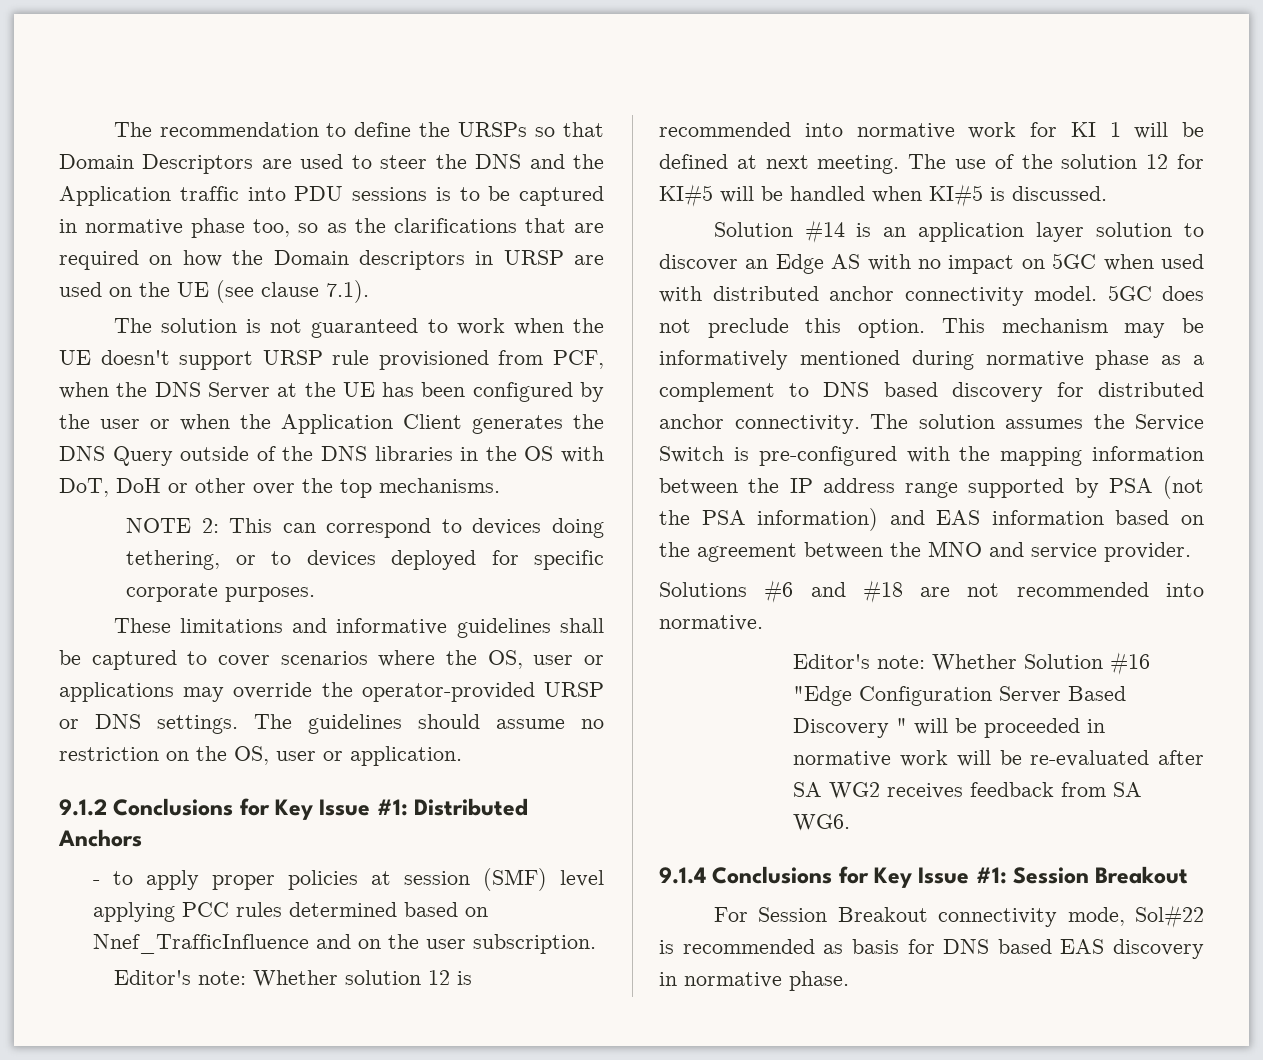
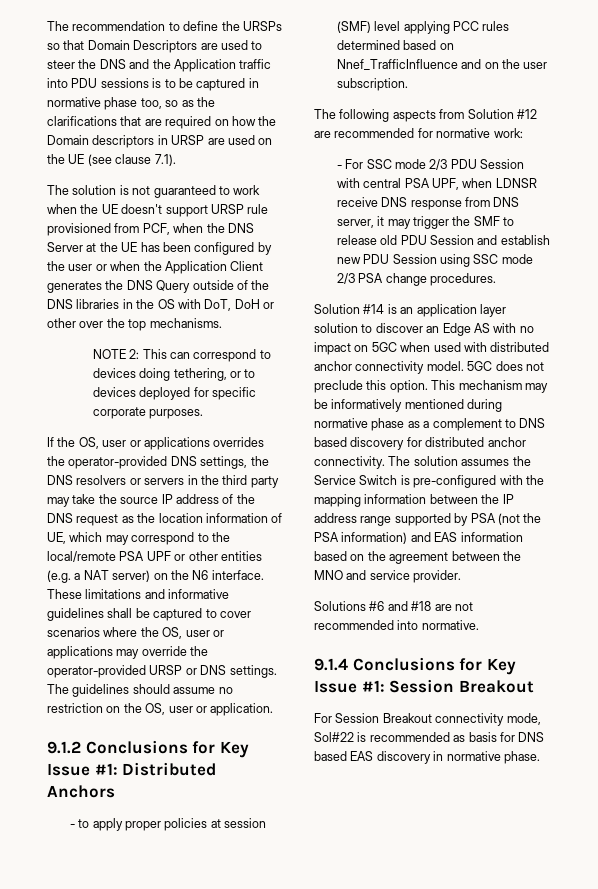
(316, 594) none -> [47,437,265,450] [47,456,269,469] [47,475,279,488] [47,494,255,507] [47,513,283,526] [47,532,230,545] [47,551,262,562] [47,570,264,583] If the OS, user or applications overrides the operator-provided DNS settings, the DNS resolvers or servers in the third party may take the source IP address of the DNS request as the location information of UE, which may correspond to the local/remote PSA UPF or other entities (e.g. a NAT server) on the N6 interface.
[113,970,472,987] [659,122,1204,139] [659,154,1204,174] [659,184,1107,207] Editor's note: Whether solution 12 is recommended into normative work for KI 1 will be defined at next meeting. The use of the solution 12 for KI#5 will be handled when KI#5 is discussed. -> [314,109,537,122] [314,128,523,138] [336,159,525,170] [336,178,537,190] [336,197,520,210] [336,216,515,229] [336,235,550,245] [336,254,533,267] [336,273,497,286] The following aspects from Solution #12 are recommended for normative work: // - For SSC mode 2/3 PDU Session with central PSA UPF, when LDNSR receive DNS response from DNS server, it may trigger the SMF to release old PDU Session and establish new PDU Session using SSC mode 2/3 PSA change procedures.
[793,652,1151,675] [793,686,1127,706] [793,718,1106,738] [793,750,1204,767] [793,782,1143,799] [793,814,851,831] // Editor's note: Whether Solution #16 "Edge Configuration Server Based Discovery " will be proceeded in normative work will be re-evaluated after SA WG2 receives feedback from SA WG6. -> (479, 625) none

